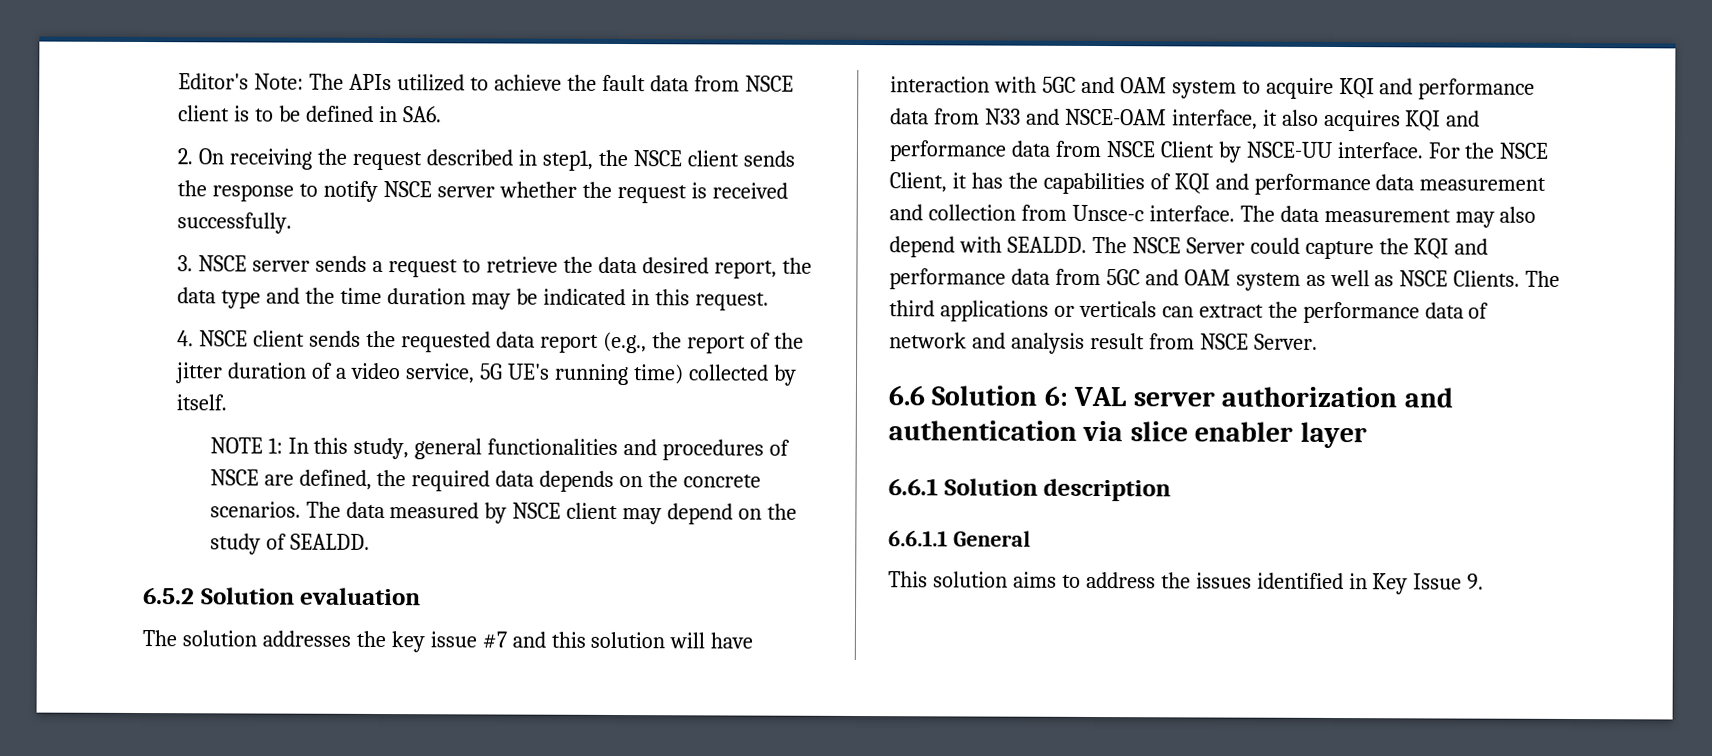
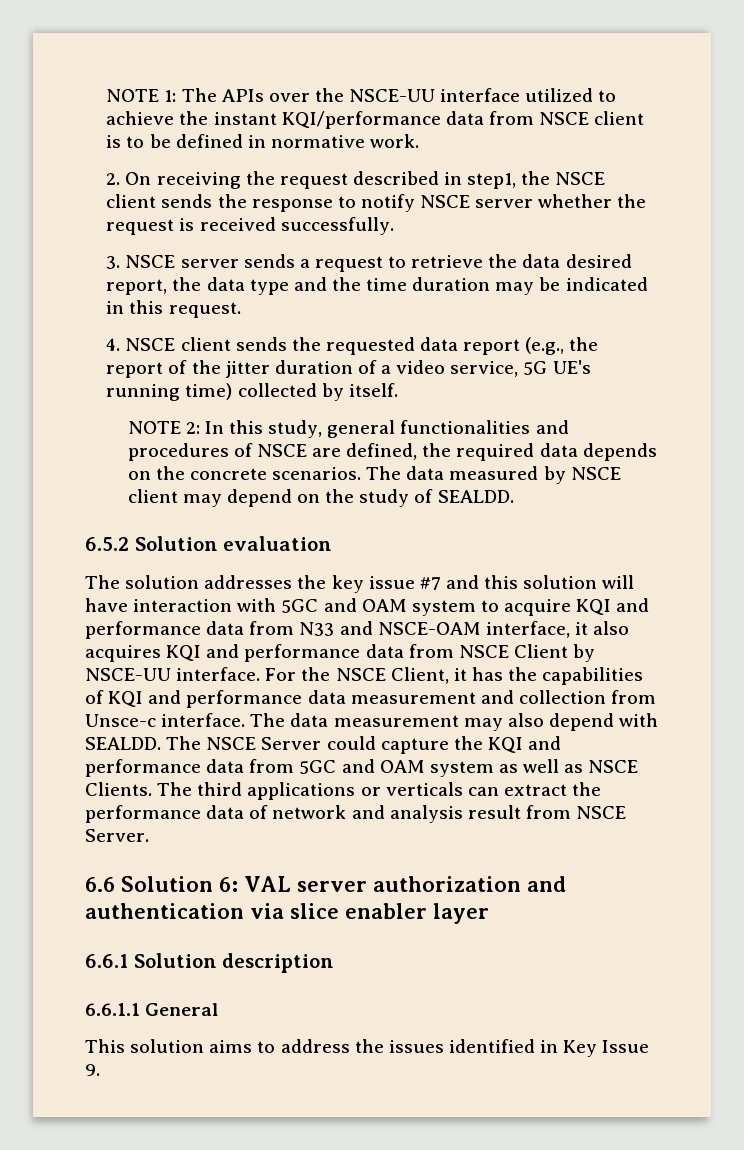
[178,73,393,91] Editor's Note: The APIs -> [106,88,521,102] NOTE 1: The APIs over the NSCE-UU interface
[601,74,646,92] fault -> [213,111,441,129] instant KQI/performance
[402,106,442,123] SA6. -> [270,134,420,148] normative work.
[267,437,283,454] 1: -> [185,422,200,434] 2:

